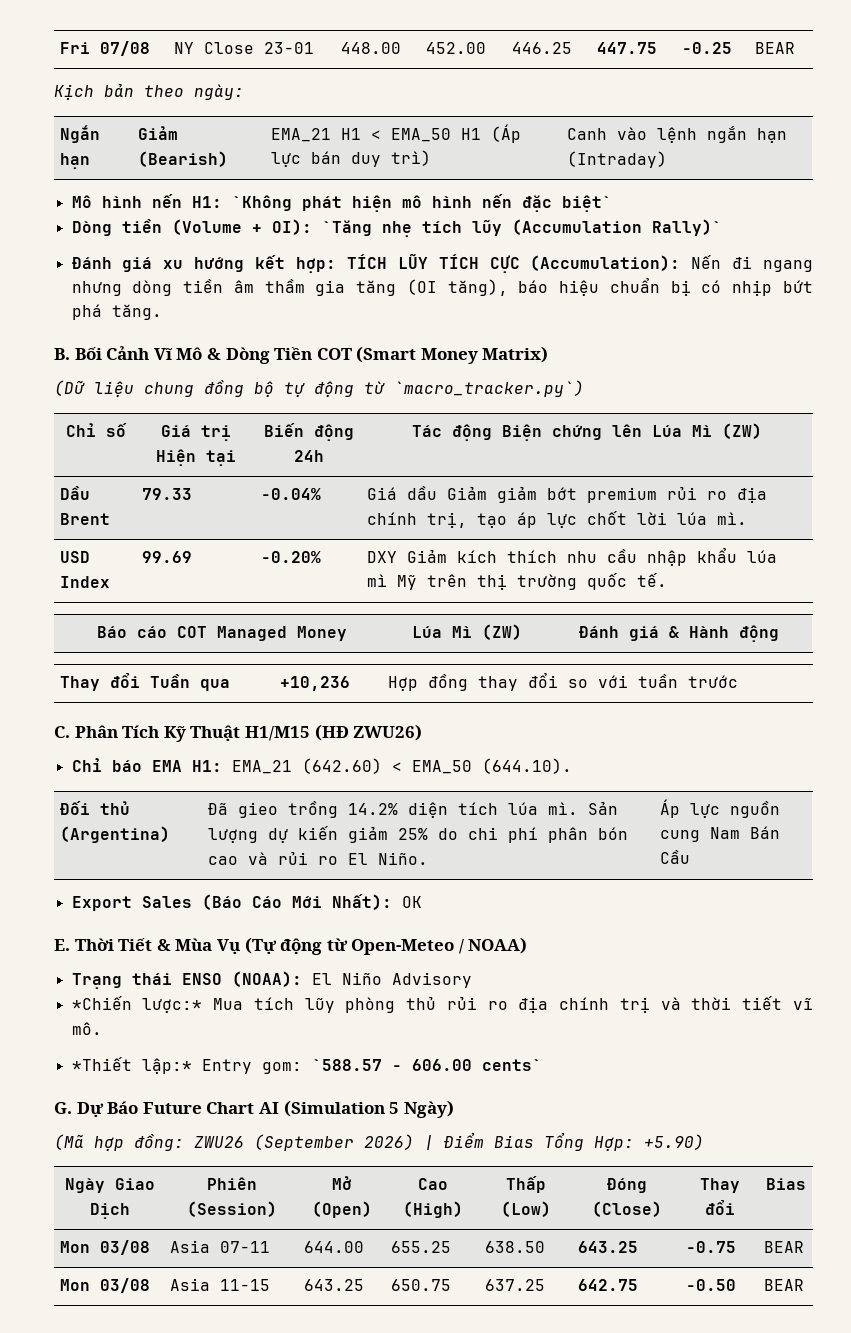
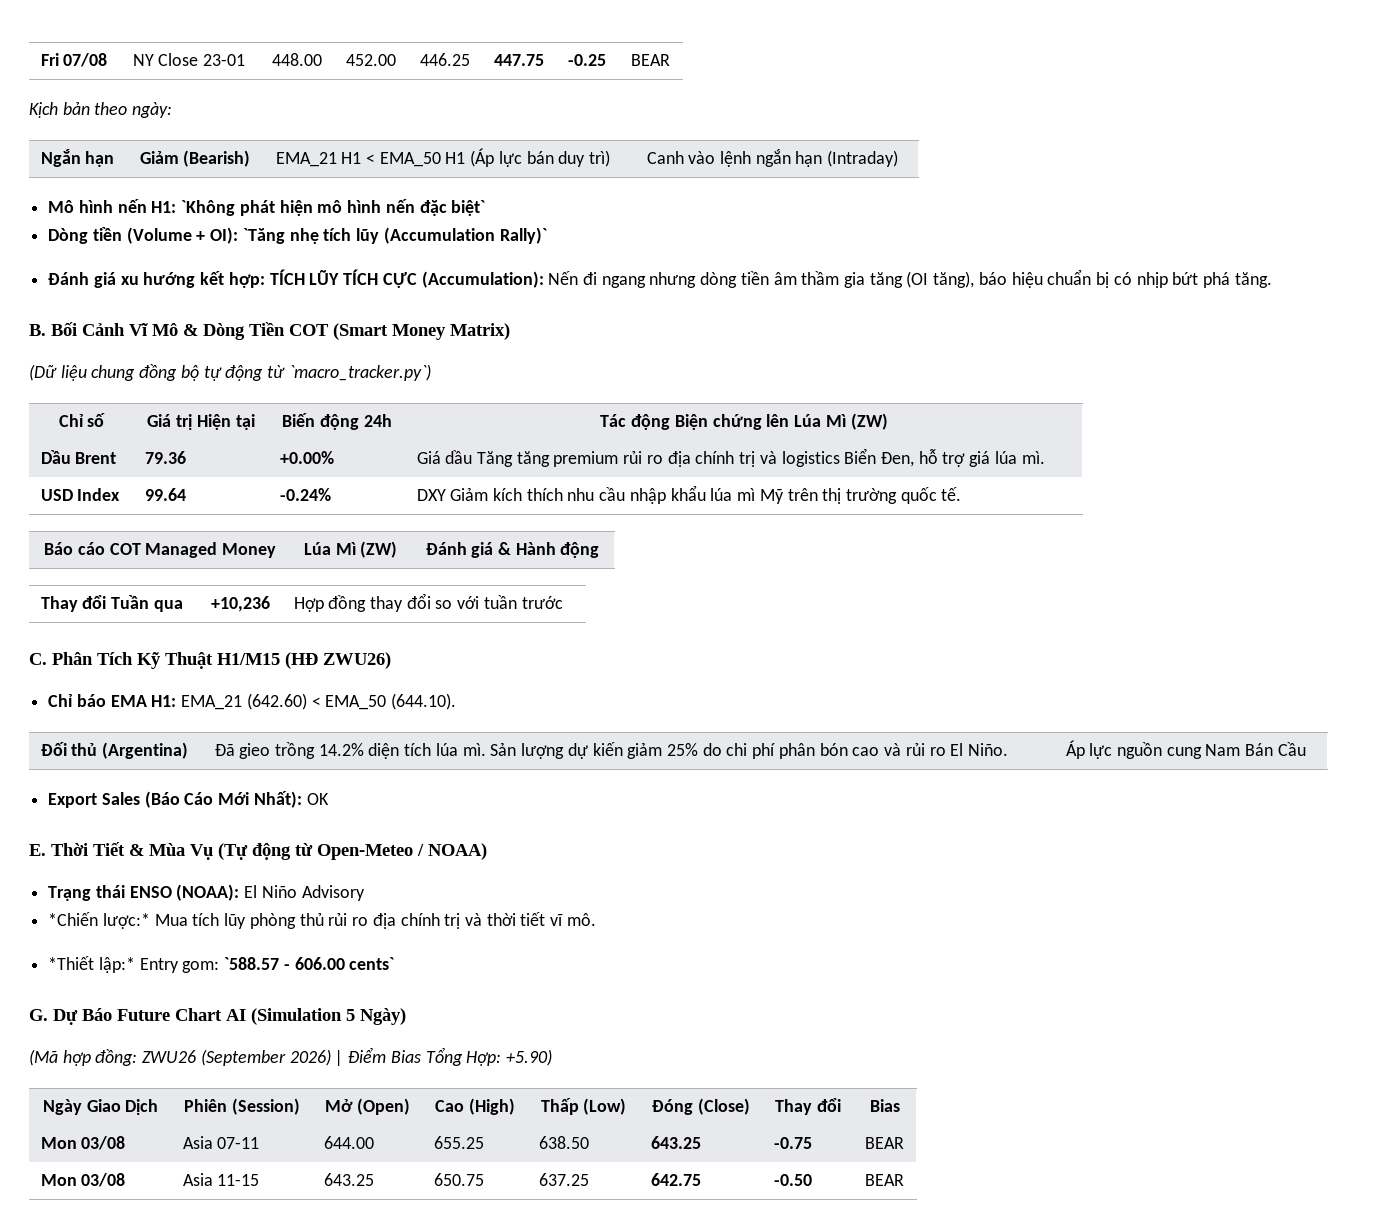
[142,488,193,500] [261,488,322,500] 79.33 | -0.04% -> [144,451,186,464] [279,451,334,464] 79.36 | +0.00%
[447,486,578,503] Giảm giảm bớt -> [476,451,550,467] Tăng tăng
[427,511,668,528] trị, tạo áp lực chốt lời -> [739,448,991,467] trị và logistics Biển Đen, hỗ trợ giá
[142,551,193,563] [261,551,322,563] 99.69 | -0.20% -> [144,488,186,501] [279,488,331,501] 99.64 | -0.24%

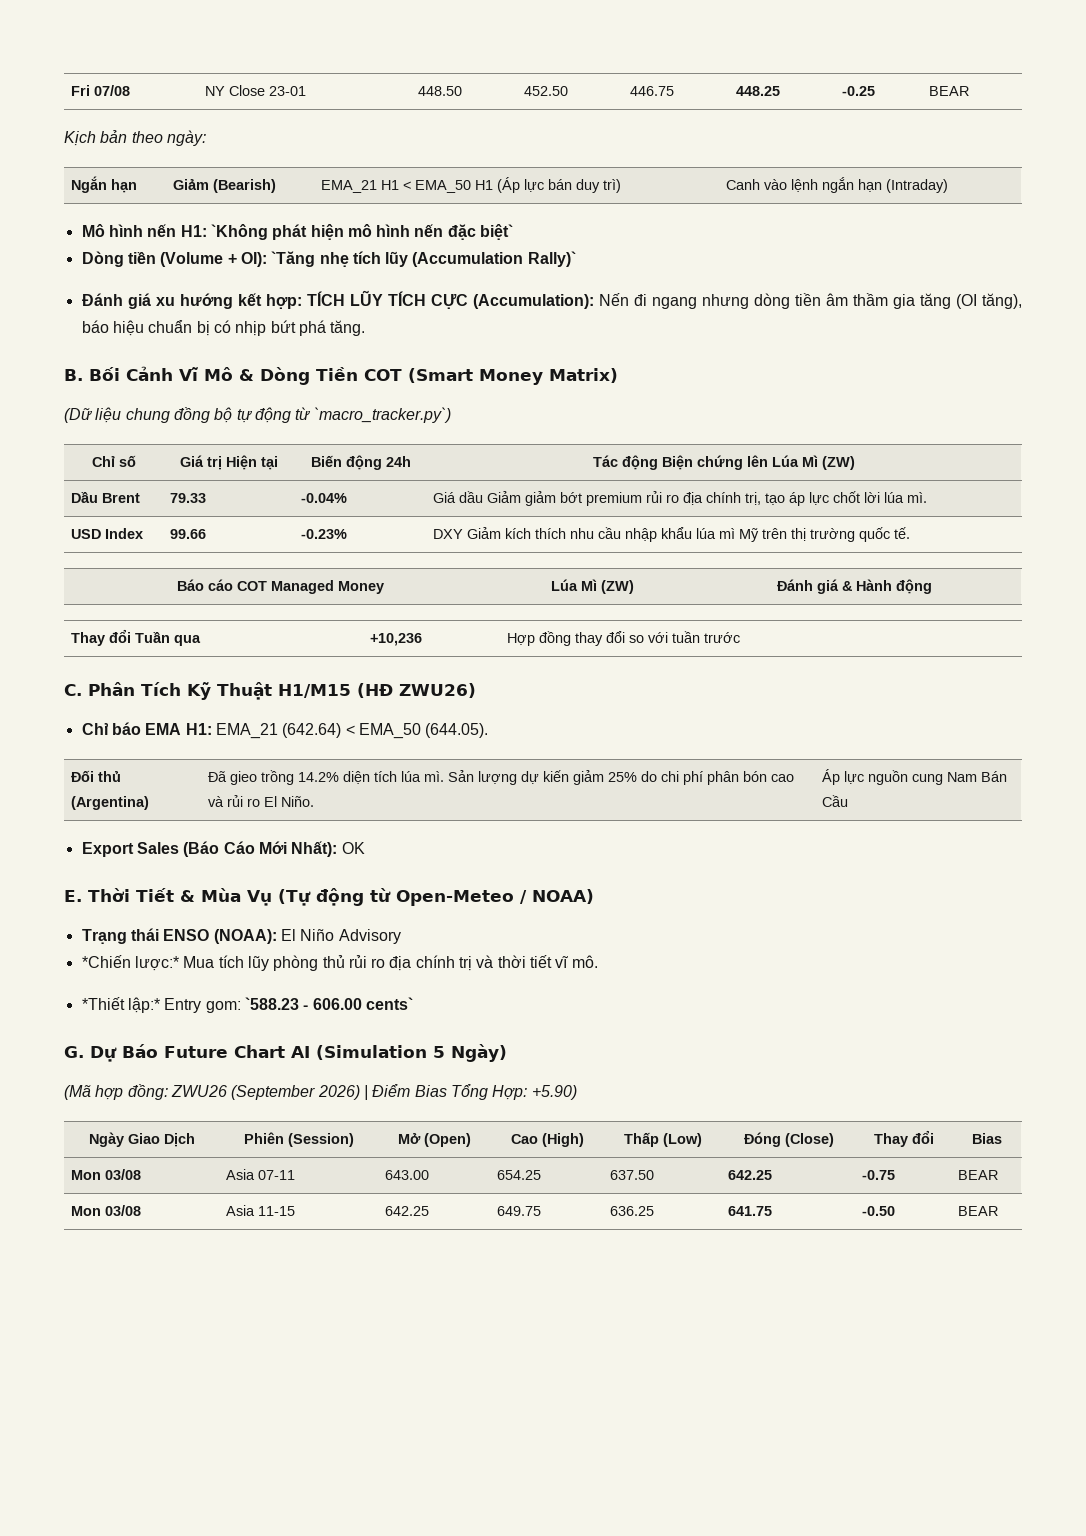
[271,53,322,66] [345,54,396,66] [419,53,470,66] [493,54,544,66] 448.00 | 452.00 | 446.25 | 447.75 -> [418,86,463,96] [524,86,569,96] [630,86,675,96] [736,86,781,96] 448.50 | 452.50 | 446.75 | 448.25
[144,451,186,464] [279,451,334,464] 79.36 | +0.00% -> [170,493,207,503] [301,493,348,503] 79.33 | -0.04%
[476,451,550,467] Tăng tăng -> [487,491,583,506] Giảm giảm bớt
[739,448,991,467] trị và logistics Biển Đen, hỗ trợ giá -> [745,491,881,506] trị, tạo áp lực chốt lời
[144,488,186,501] [279,488,331,501] 99.64 | -0.24% -> [170,529,207,539] [301,529,348,539] 99.66 | -0.23%
[246,693,457,710] (642.60) < EMA_50 (644.10). -> [282,723,489,739] (642.64) < EMA_50 (644.05).
[224,957,280,970] `588.57 -> [244,997,299,1010] `588.23
[323,1136,374,1149] [433,1136,484,1149] [538,1136,589,1149] [650,1136,701,1149] 644.00 | 655.25 | 638.50 | 643.25 -> [385,1170,430,1180] [497,1170,542,1180] [610,1170,655,1180] [728,1170,773,1180] 643.00 | 654.25 | 637.50 | 642.25
[323,1173,374,1186] [433,1173,484,1186] [538,1173,589,1186] [650,1173,701,1186] 643.25 | 650.75 | 637.25 | 642.75 -> [385,1206,430,1216] [497,1206,542,1216] [610,1206,655,1216] [728,1206,773,1216] 642.25 | 649.75 | 636.25 | 641.75

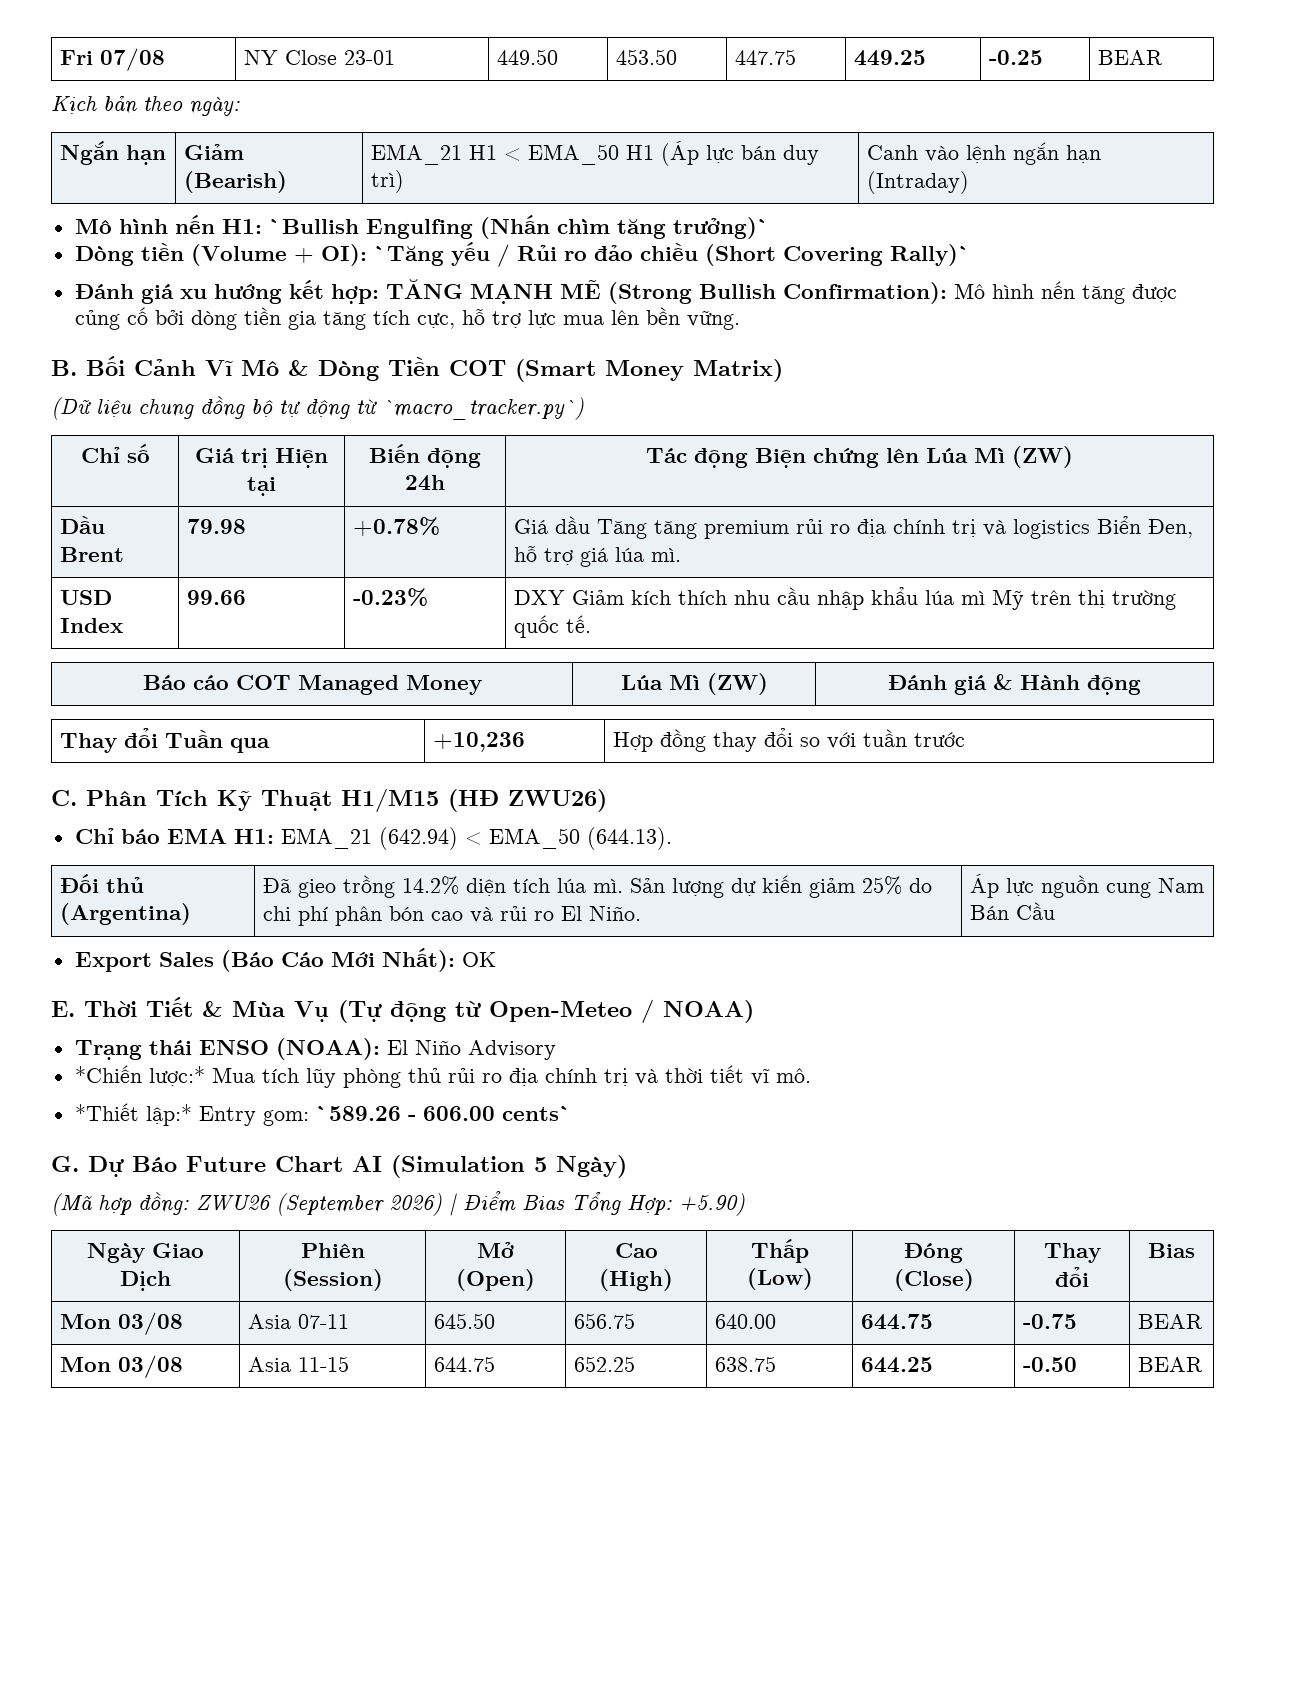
[418,86,463,96] [524,86,569,96] [630,86,675,96] [736,86,781,96] 448.50 | 452.50 | 446.75 | 448.25 -> [497,49,559,65] [616,49,678,65] [735,49,797,65] [854,50,927,66] 449.50 | 453.50 | 447.75 | 449.25
[210,224,514,240] `Không phát hiện mô hình nến đặc biệt` -> [268,215,770,239] `Bullish Engulfing (Nhấn chìm tăng trưởng)`
[319,251,524,267] nhẹ tích lũy (Accumulation -> [450,242,883,267] yếu / Rủi ro đảo chiều (Short Covering
[306,290,1022,309] [81,320,366,336] TÍCH LŨY TÍCH CỰC (Accumulation): Nến đi ngang nhưng dòng tiền âm thầm gia tăng (OI tăng), báo hiệu chuẩn bị có nhịp bứt phá tăng. -> [385,279,1177,304] [74,307,740,330] TĂNG MẠNH MẼ (Strong Bullish Confirmation): Mô hình nến tăng được củng cố bởi dòng tiền gia tăng tích cực, hỗ trợ lực mua lên bền vững.
[170,493,207,503] [301,493,348,503] 79.33 | -0.04% -> [187,519,247,534] [353,517,441,536] 79.98 | +0.78%
[487,491,583,506] Giảm giảm bớt -> [597,519,698,539] Tăng tăng
[745,491,881,506] trị, tạo áp lực chốt lời -> [952,516,1194,539] [514,546,609,567] trị và logistics Biển Đen, hỗ trợ giá
[282,723,489,739] (642.64) < EMA_50 (644.05). -> [378,827,672,850] (642.94) < EMA_50 (644.13).
[244,997,299,1010] `588.23 -> [315,1105,401,1121] `589.26
[385,1170,430,1180] [497,1170,542,1180] [610,1170,655,1180] [728,1170,773,1180] 643.00 | 654.25 | 637.50 | 642.25 -> [434,1313,496,1329] [574,1313,636,1329] [715,1314,777,1329] [861,1314,934,1330] 645.50 | 656.75 | 640.00 | 644.75
[385,1206,430,1216] [497,1206,542,1216] [610,1206,655,1216] [728,1206,773,1216] 642.25 | 649.75 | 636.25 | 641.75 -> [434,1356,496,1372] [574,1356,636,1372] [715,1356,777,1372] [861,1357,934,1373] 644.75 | 652.25 | 638.75 | 644.25

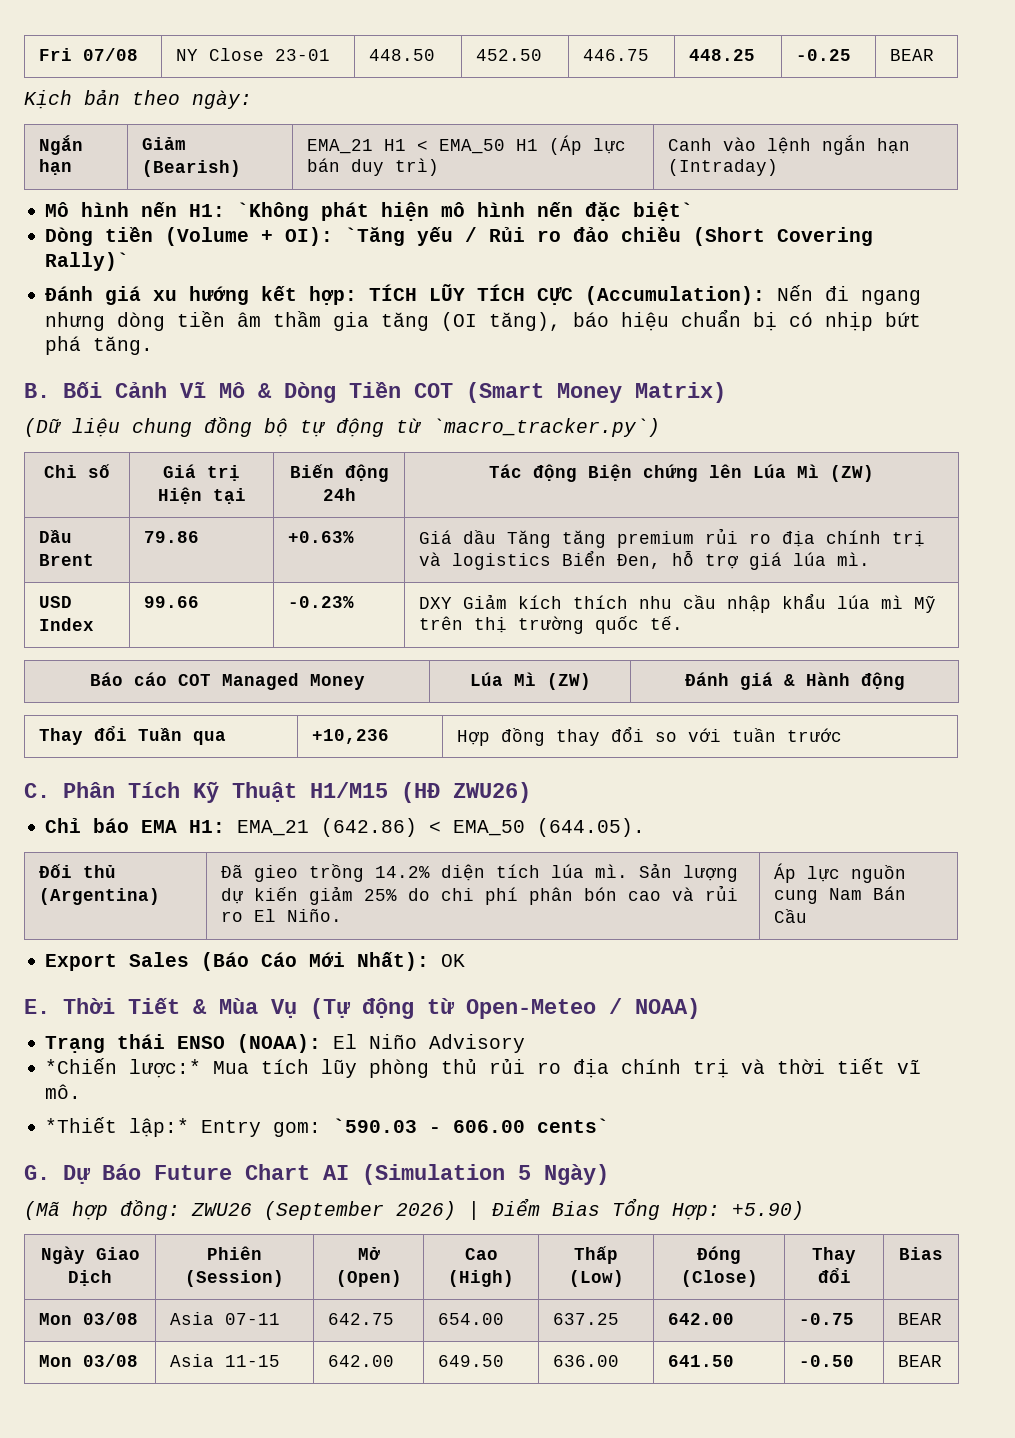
[497,49,559,65] [616,49,678,65] [735,49,797,65] [854,50,927,66] 449.50 | 453.50 | 447.75 | 449.25 -> [368,49,435,61] [475,49,542,61] [582,49,649,61] [688,49,755,61] 448.50 | 452.50 | 446.75 | 448.25
[268,215,770,239] `Bullish Engulfing (Nhấn chìm tăng trưởng)` -> [237,202,694,221] `Không phát hiện mô hình nến đặc biệt`
[385,279,1177,304] [74,307,740,330] TĂNG MẠNH MẼ (Strong Bullish Confirmation): Mô hình nến tăng được củng cố bởi dòng tiền gia tăng tích cực, hỗ trợ lực mua lên bền vững. -> [369,284,922,305] [45,309,922,331] [45,336,154,355] TÍCH LŨY TÍCH CỰC (Accumulation): Nến đi ngang nhưng dòng tiền âm thầm gia tăng (OI tăng), báo hiệu chuẩn bị có nhịp bứt phá tăng.
[187,519,247,534] [353,517,441,536] 79.98 | +0.78% -> [143,531,199,543] [287,531,354,543] 79.86 | +0.63%
[378,827,672,850] (642.94) < EMA_50 (644.13). -> [321,818,646,837] (642.86) < EMA_50 (644.05).
[315,1105,401,1121] `589.26 -> [333,1118,418,1133] `590.03
[434,1313,496,1329] [574,1313,636,1329] [715,1314,777,1329] [861,1314,934,1330] 645.50 | 656.75 | 640.00 | 644.75 -> [327,1313,394,1325] [437,1313,504,1325] [552,1313,619,1325] [667,1313,734,1325] 642.75 | 654.00 | 637.25 | 642.00
[434,1356,496,1372] [574,1356,636,1372] [715,1356,777,1372] [861,1357,934,1373] 644.75 | 652.25 | 638.75 | 644.25 -> [327,1355,394,1367] [437,1355,504,1367] [552,1355,619,1367] [667,1355,734,1367] 642.00 | 649.50 | 636.00 | 641.50

